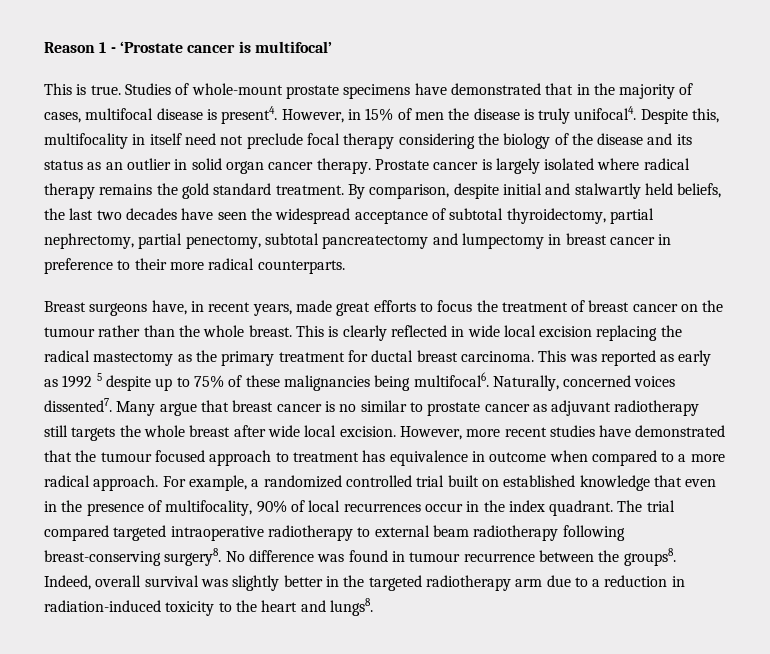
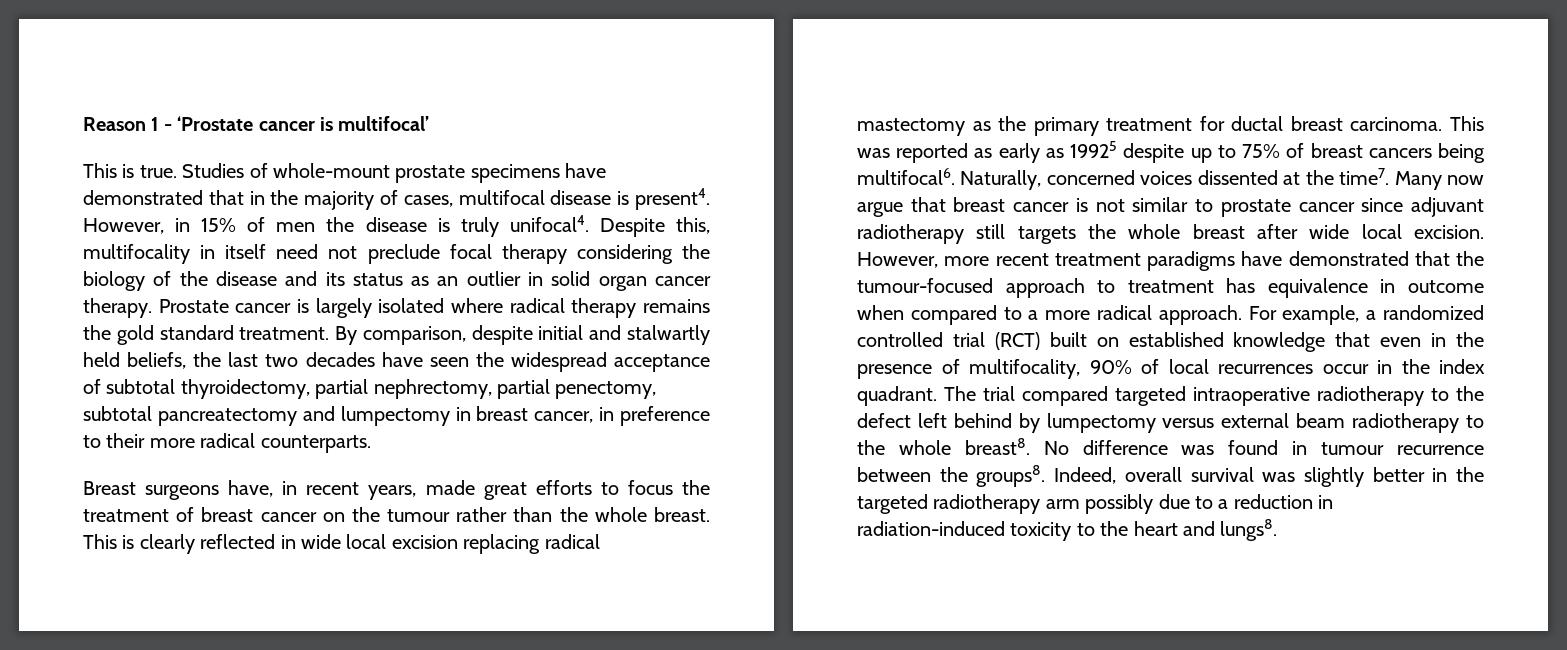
[609,237,655,245] cancer -> [534,411,594,423] cancer,
[660,325,682,337] the -> (541, 544) none
[62,373,102,388] 1992 5 -> [1070,141,1118,158] 19925
[245,375,370,391] these malignancies -> [1310,143,1432,158] breast cancers
[44,398,156,416] dissented7. Many -> [1197,168,1484,190] dissented at the time7. Many now
[339,404,357,412] no -> [1095,199,1125,212] not
[532,404,547,412] as -> [1361,198,1404,212] since
[549,425,595,437] studies -> [1054,251,1235,271] treatment paradigms
[100,450,205,462] tumour focused -> [857,278,993,293] tumour-focused
(445, 481) none -> [994,332,1040,350] (RCT)
[374,525,625,541] [44,548,222,566] external beam radiotherapy following breast-conserving surgery8. -> [1456,386,1484,401] [857,413,1484,433] [857,438,1030,455] the defect left behind by lumpectomy versus external beam radiotherapy to the whole breast8.
(543, 583) none -> [1085,494,1154,514] possibly

